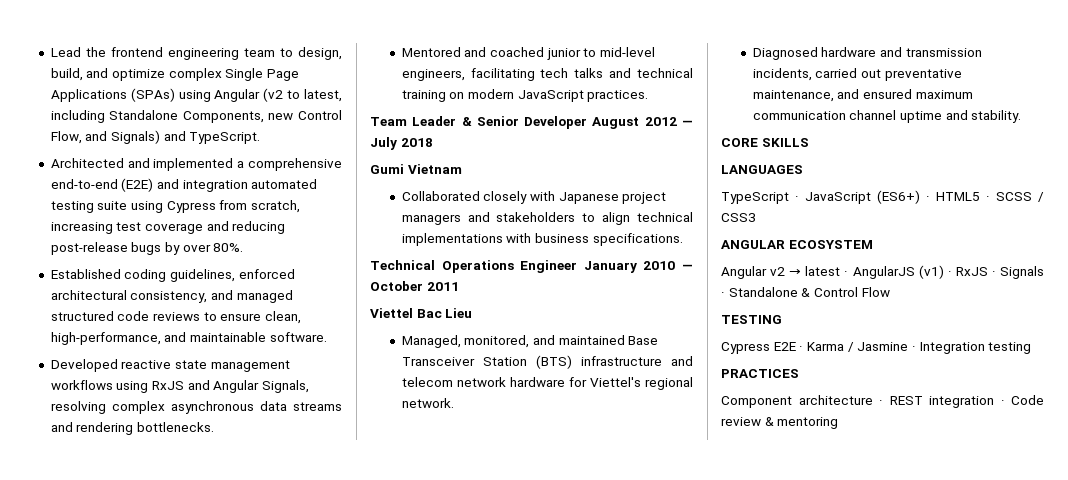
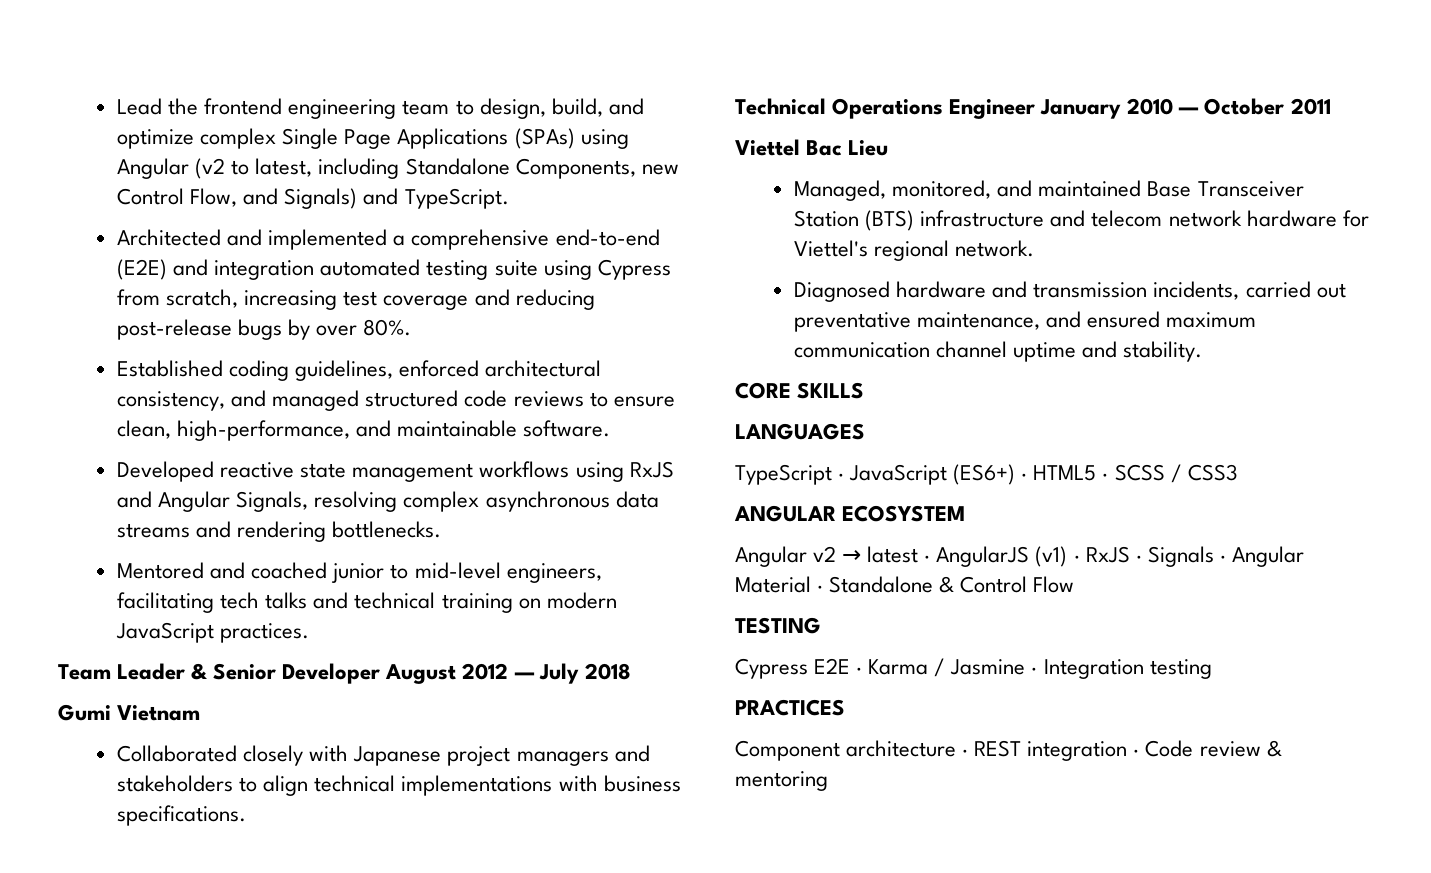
(725, 294) none -> [1231,546,1304,567] [735,576,824,593] Angular Material ·

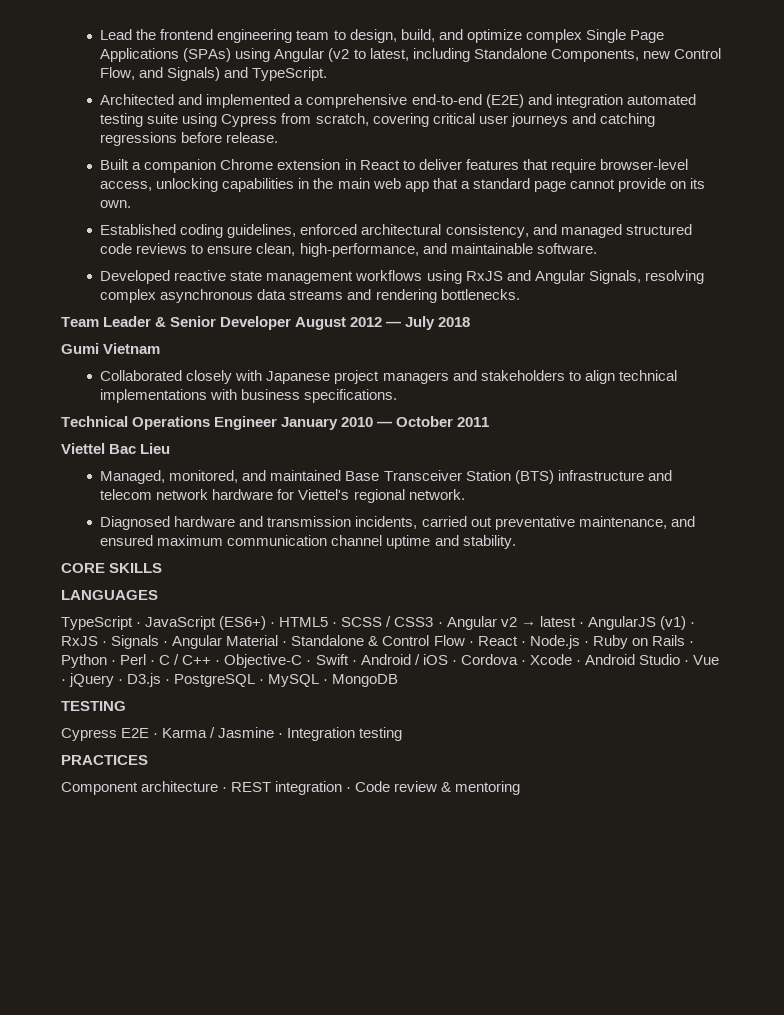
[244,289,595,310] [117,319,412,340] increasing test coverage and reducing post-release bugs by over 80%. -> [372,113,655,127] [100,132,279,146] [100,159,688,173] [100,178,706,192] [100,200,132,208] covering critical user journeys and catching regressions before release. // Built a companion Chrome extension in React to deliver features that require browser-level access, unlocking capabilities in the main web app that a standard page cannot provide on its own.
[117,562,602,583] [117,592,617,613] [116,622,310,643] // Mentored and coached junior to mid-level engineers, facilitating tech talks and technical training on modern JavaScript practices. -> (520, 294) none
[734,505,966,522] // ANGULAR ECOSYSTEM // -> [437,622,443,627] ·
(1075, 584) none -> [468,635,694,649] [61,654,720,668] [61,673,399,687] · React · Node.js · Ruby on Rails · Python · Perl · C / C++ · Objective-C · Swift · Android / iOS · Cordova · Xcode · Android Studio · Vue · jQuery · D3.js · PostgreSQL · MySQL · MongoDB

